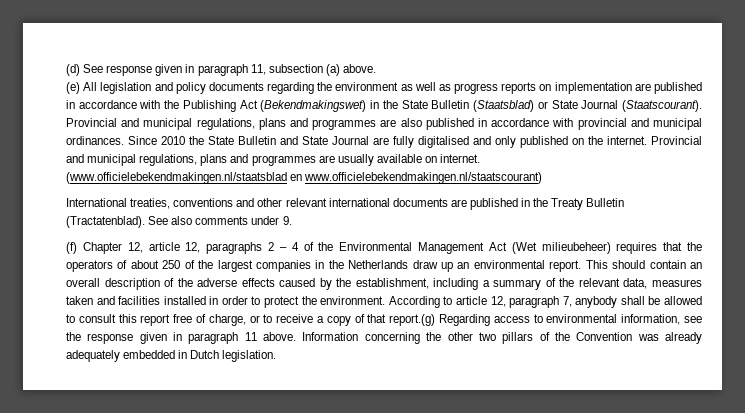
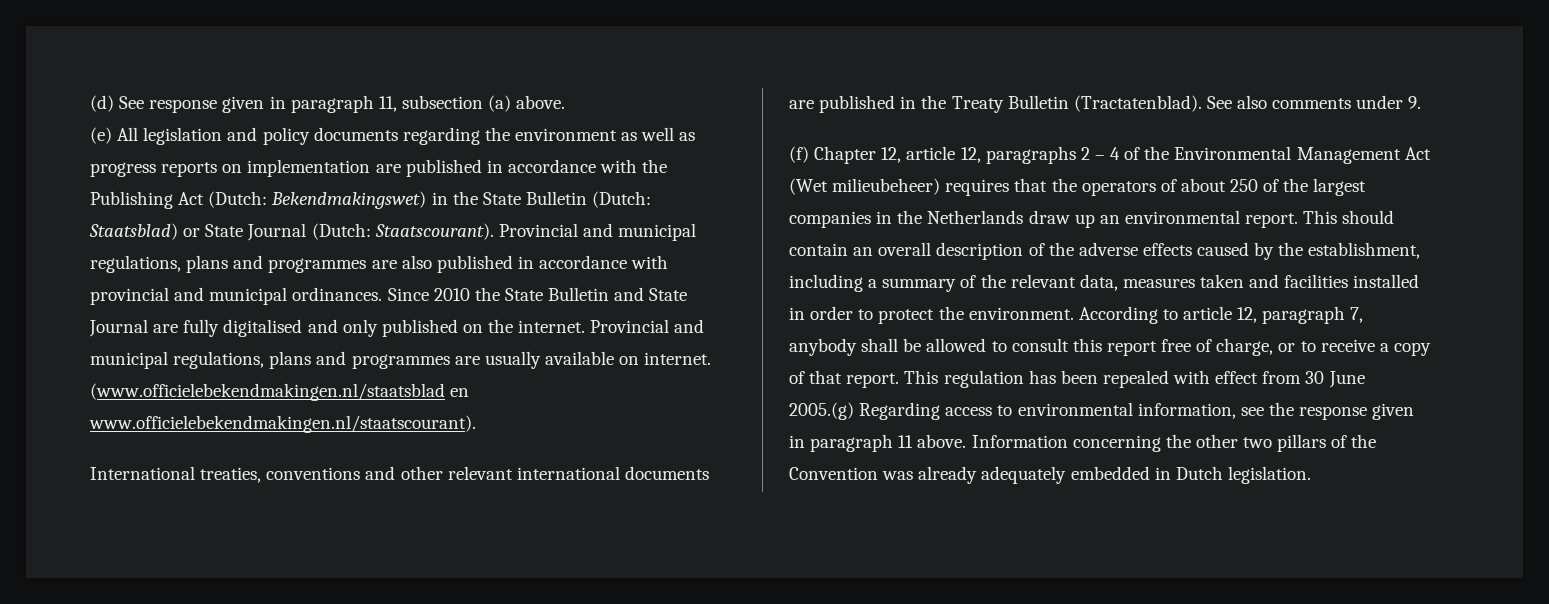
[260,100,367,112] (Bekendmakingswet) -> [208,191,427,209] (Dutch: Bekendmakingswet)
[473,100,535,112] (Staatsblad) -> [592,191,652,208] [89,223,178,240] (Dutch: Staatsblad)
[622,100,703,112] (Staatscourant). -> [311,223,494,240] (Dutch: Staatscourant).
[304,172,543,184] www.officielebekendmakingen.nl/staatscourant) -> [89,415,476,433] www.officielebekendmakingen.nl/staatscourant).
[389,314,436,326] report.(g) -> [846,370,1365,388] [789,402,854,420] report. This regulation has been repealed with effect from 30 June 2005.(g)

